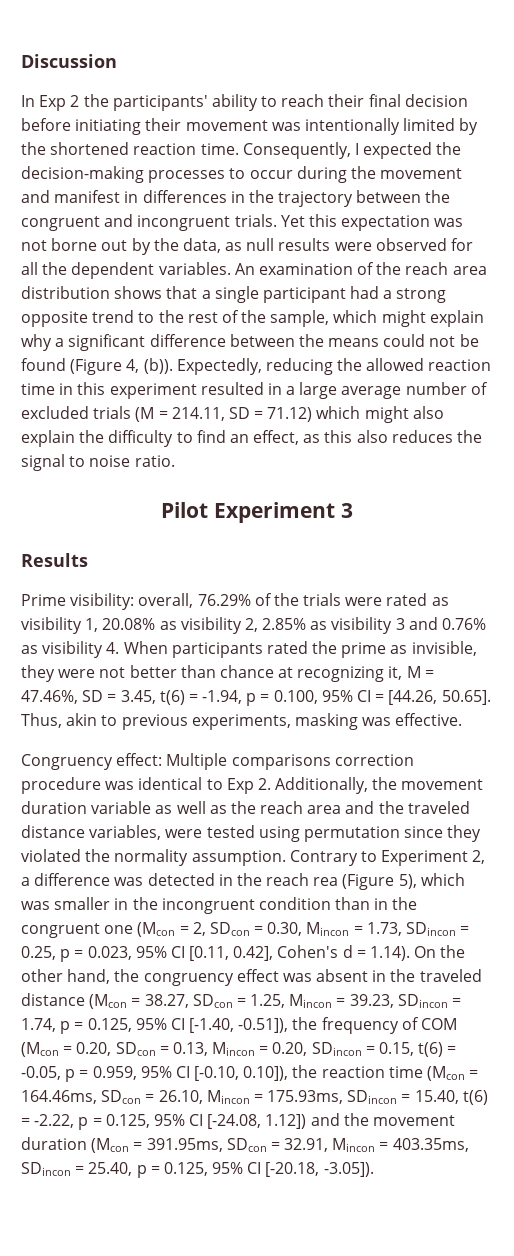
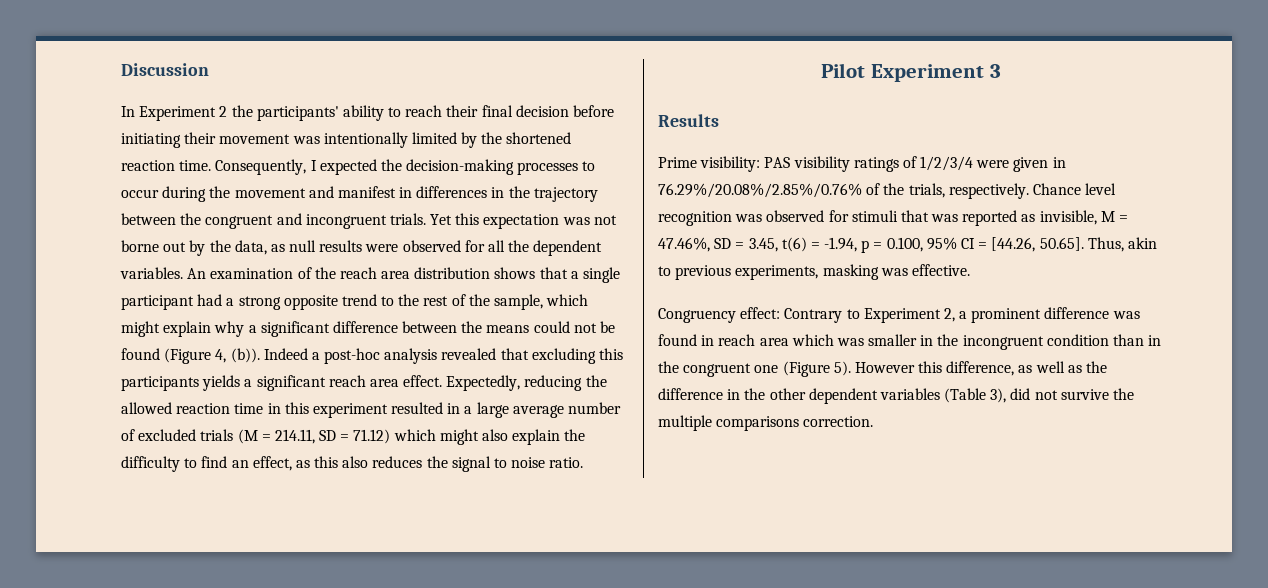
[39,95,67,111] Exp -> [139,106,217,121] Experiment
(173, 366) none -> [263,348,624,364] [121,375,443,391] Indeed a post-hoc analysis revealed that excluding this participants yields a significant reach area effect.
[138,593,449,608] [21,617,487,634] [21,641,477,658] [21,665,403,682] overall, 76.29% of the trials were rated as visibility 1, 20.08% as visibility 2, 2.85% as visibility 3 and 0.76% as visibility 4. When participants rated the prime as invisible, they were not better than chance at recognizing it, -> [764,156,1066,172] [658,183,1117,199] [658,210,1097,226] PAS visibility ratings of 1/2/3/4 were given in 76.29%/20.08%/2.85%/0.76% of the trials, respectively. Chance level recognition was observed for stimuli that was reported as invisible,
[166,753,414,770] [21,777,484,794] [21,801,470,814] [21,825,482,842] [21,849,286,866] Multiple comparisons correction procedure was identical to Exp 2. Additionally, the movement duration variable as well as the reach area and the traveled distance variables, were tested using permutation since they violated the normality assumption. -> (781, 313) none
(30, 881) none -> [971,308,1042,323] prominent
[147,873,417,890] detected in the reach rea (Figure 5), -> [658,334,789,346] found in reach area
[137,922,470,937] [21,945,466,962] [21,969,482,986] [21,993,462,1009] [21,1017,458,1034] [21,1042,457,1057] [21,1065,479,1082] [21,1090,488,1105] [21,1113,456,1130] [21,1137,469,1153] [21,1162,374,1178] (Mcon = 2, SDcon = 0.30, Mincon = 1.73, SDincon = 0.25, p = 0.023, 95% CI [0.11, 0.42], Cohen's d = 1.14). On the other hand, the congruency effect was absent in the traveled distance (Mcon = 38.27, SDcon = 1.25, Mincon = 39.23, SDincon = 1.74, p = 0.125, 95% CI [-1.40, -0.51]), the frequency of COM (Mcon = 0.20, SDcon = 0.13, Mincon = 0.20, SDincon = 0.15, t(6) = -0.05, p = 0.959, 95% CI [-0.10, 0.10]), the reaction time (Mcon = 164.46ms, SDcon = 26.10, Mincon = 175.93ms, SDincon = 15.40, t(6) = -2.22, p = 0.125, 95% CI [-24.08, 1.12]) and the movement duration (Mcon = 391.95ms, SDcon = 32.91, Mincon = 403.35ms, SDincon = 25.40, p = 0.125, 95% CI [-20.18, -3.05]). -> [782,361,1108,377] [658,388,1135,404] [658,415,874,431] (Figure 5). However this difference, as well as the difference in the other dependent variables (Table 3), did not survive the multiple comparisons correction.

